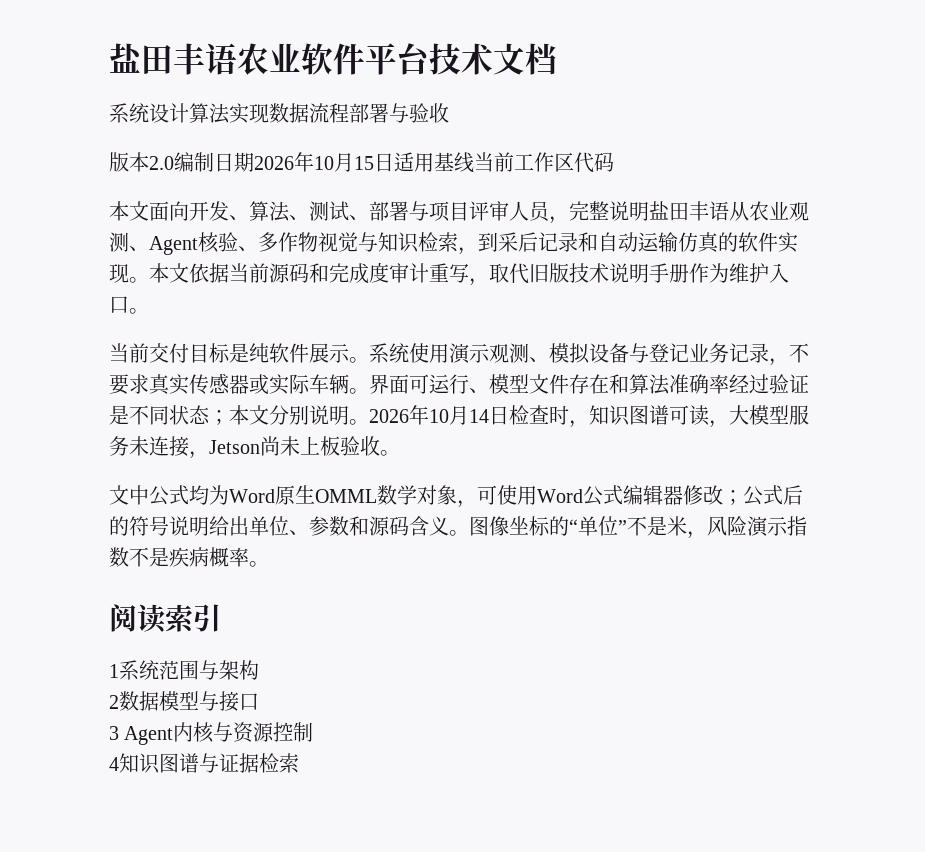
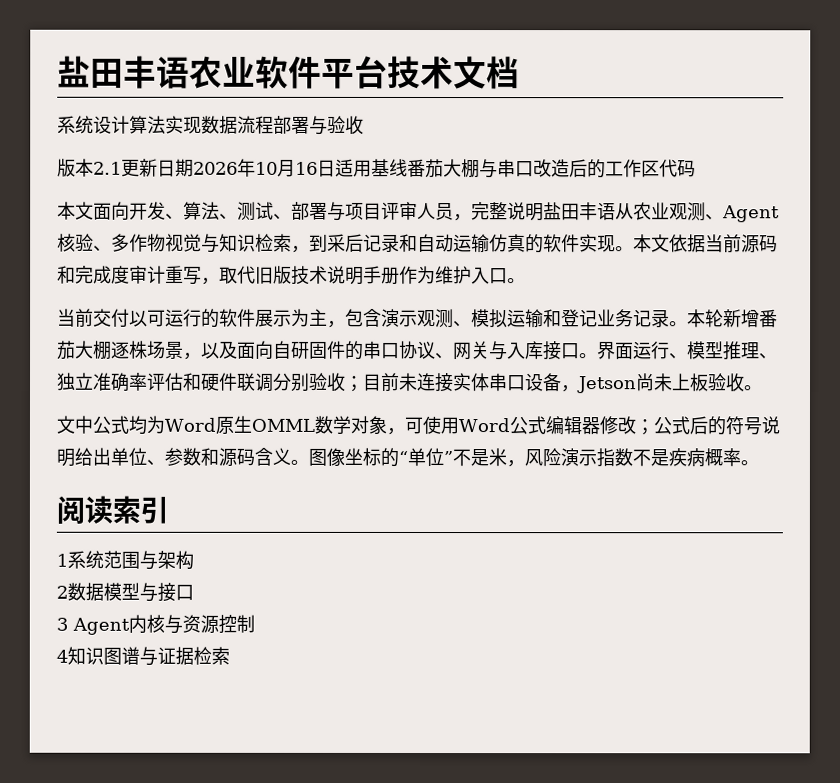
[149,152,214,172] 2.0编制 -> [93,158,158,177] 2.1更新
[354,156,374,170] 15 -> [295,161,318,175] 16
[474,152,514,172] 当前 -> [407,158,606,179] 番茄大棚与串口改造后的
[189,343,449,363] 目标是纯软件展示。系统使用 -> [129,308,382,328] 以可运行的软件展示为主，包含
[589,343,649,363] 设备与 -> [507,309,562,329] 运输和
[769,343,809,366] [109,373,809,395] [109,405,809,428] [109,436,189,457] ，不要求真实传感器或实际车辆。界面可运行、模型文件存在和算法准确率经过验证是不同状态；本文分别说明。2026年10月14日检查时，知识图谱可读，大模型服务未连接 -> [669,309,778,328] [57,340,778,361] [57,372,562,393] 。本轮新增番茄大棚逐株场景，以及面向自研固件的串口协议、网关与入库接口。界面运行、模型推理、独立准确率评估和硬件联调分别验收；目前未连接实体串口设备

